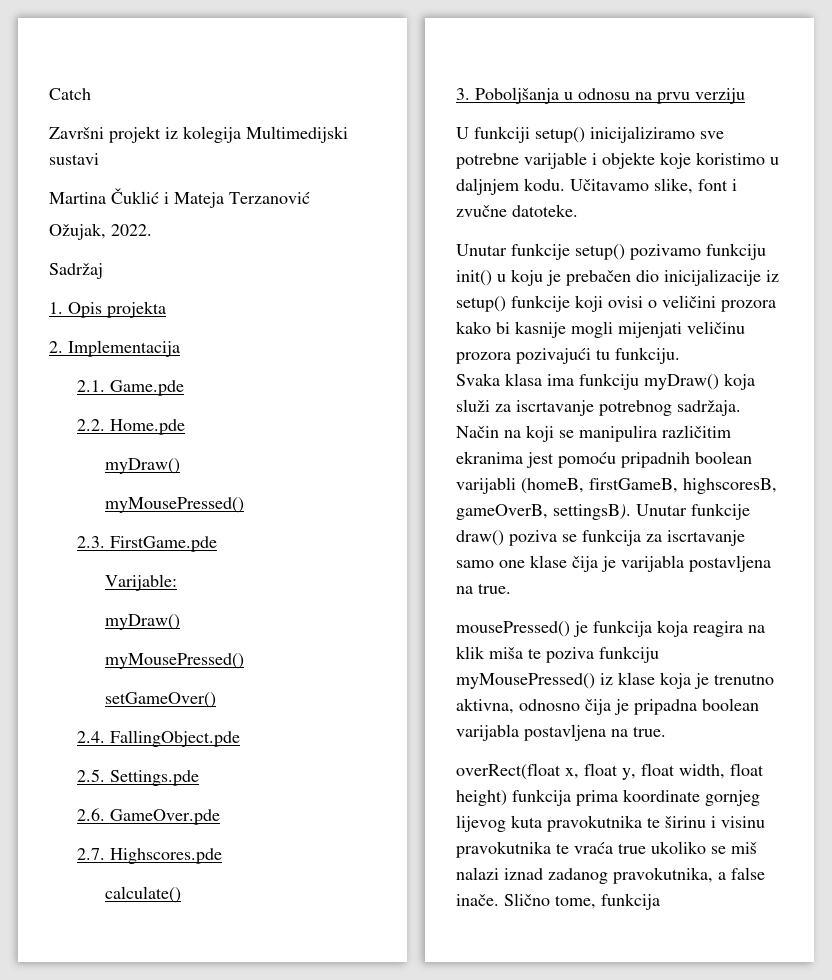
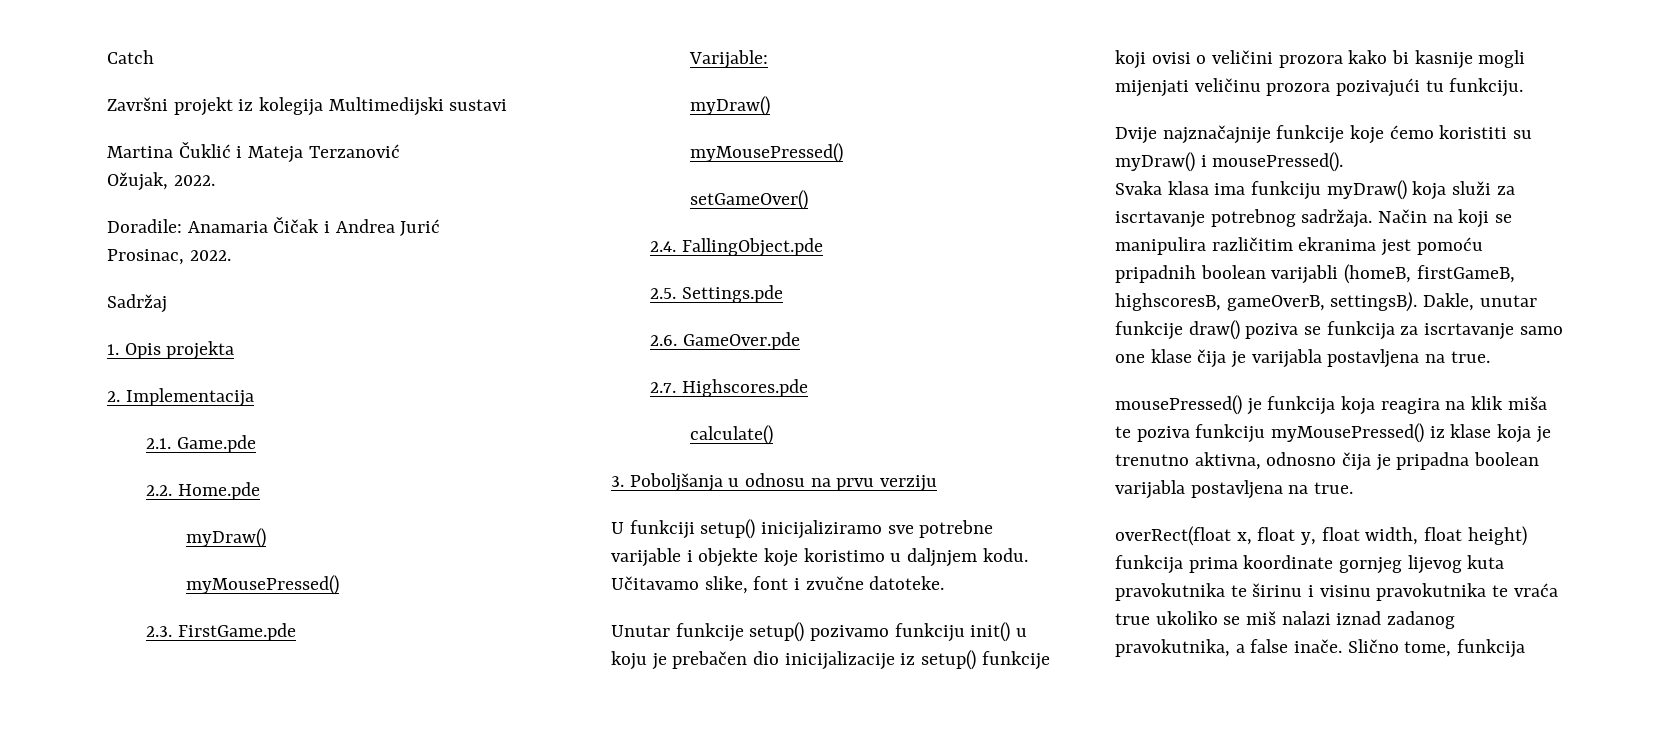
(152, 230) none -> [107,217,441,236] [107,249,231,265] // Doradile: Anamaria Čičak i Andrea Jurić // Prosinac, 2022.
(680, 355) none -> [1115,125,1533,144] [1115,152,1344,172] // Dvije najznačajnije funkcije koje ćemo koristiti su myDraw() i mousePressed().
[636,504,687,516] Unutar -> [1423,293,1537,311] Dakle, unutar

